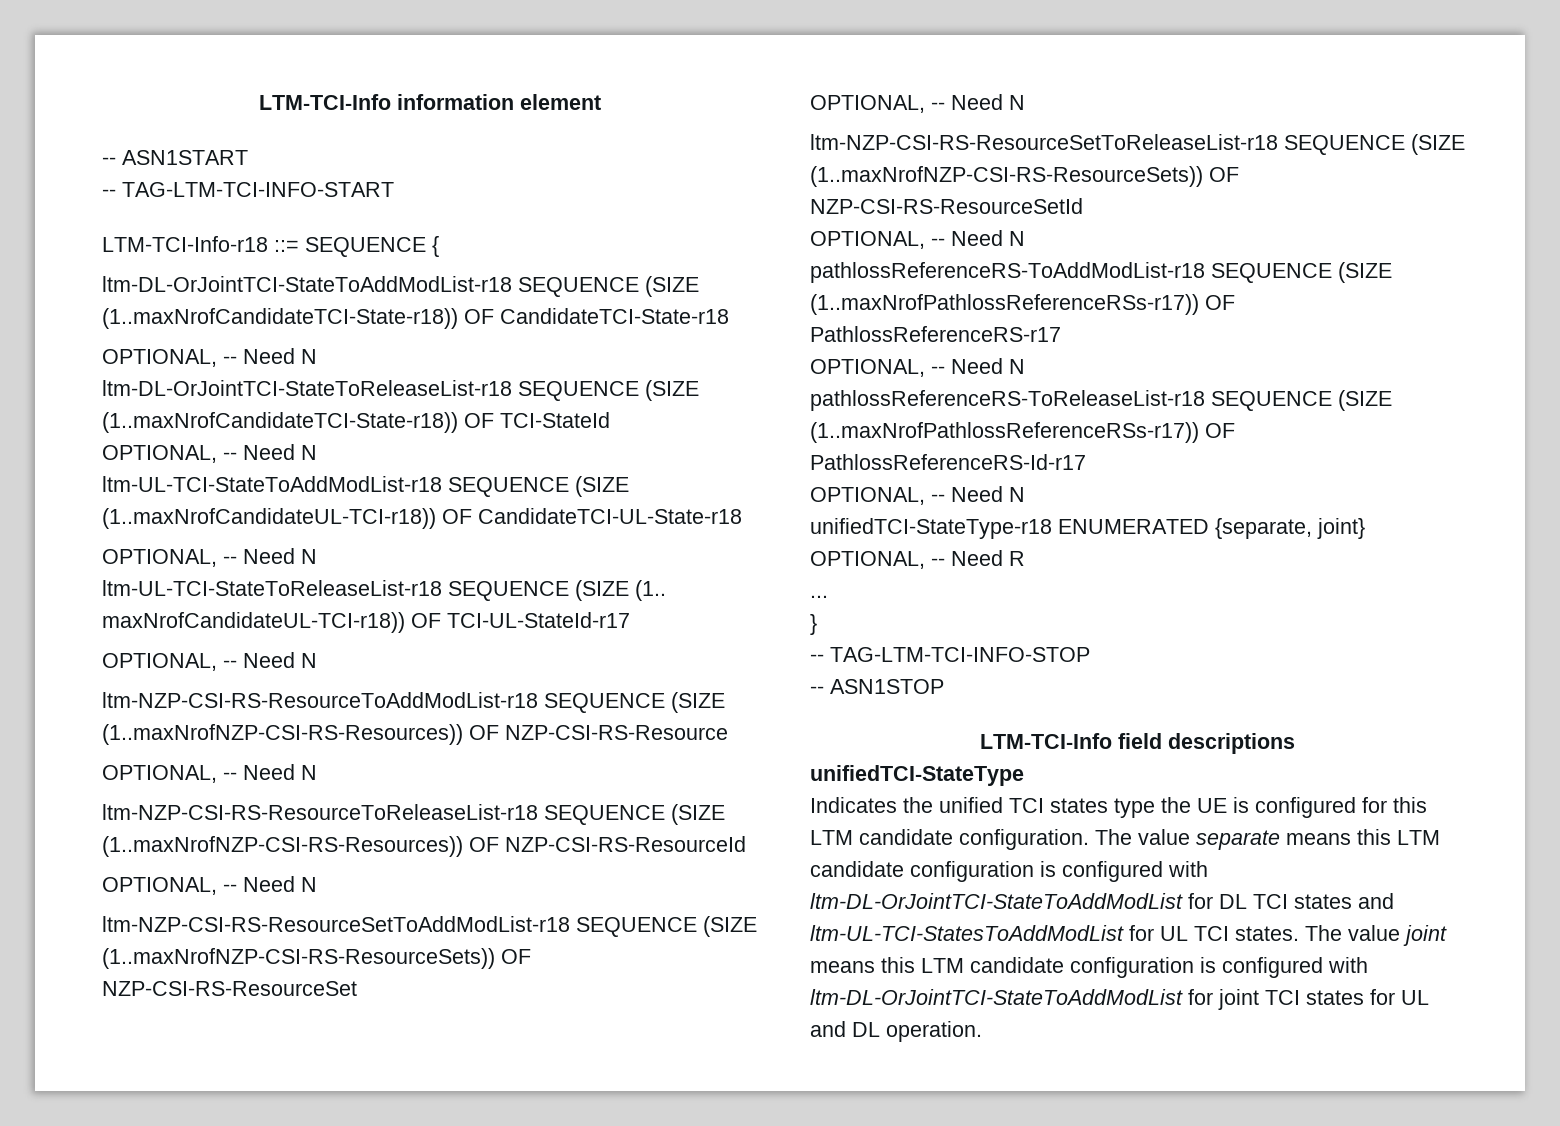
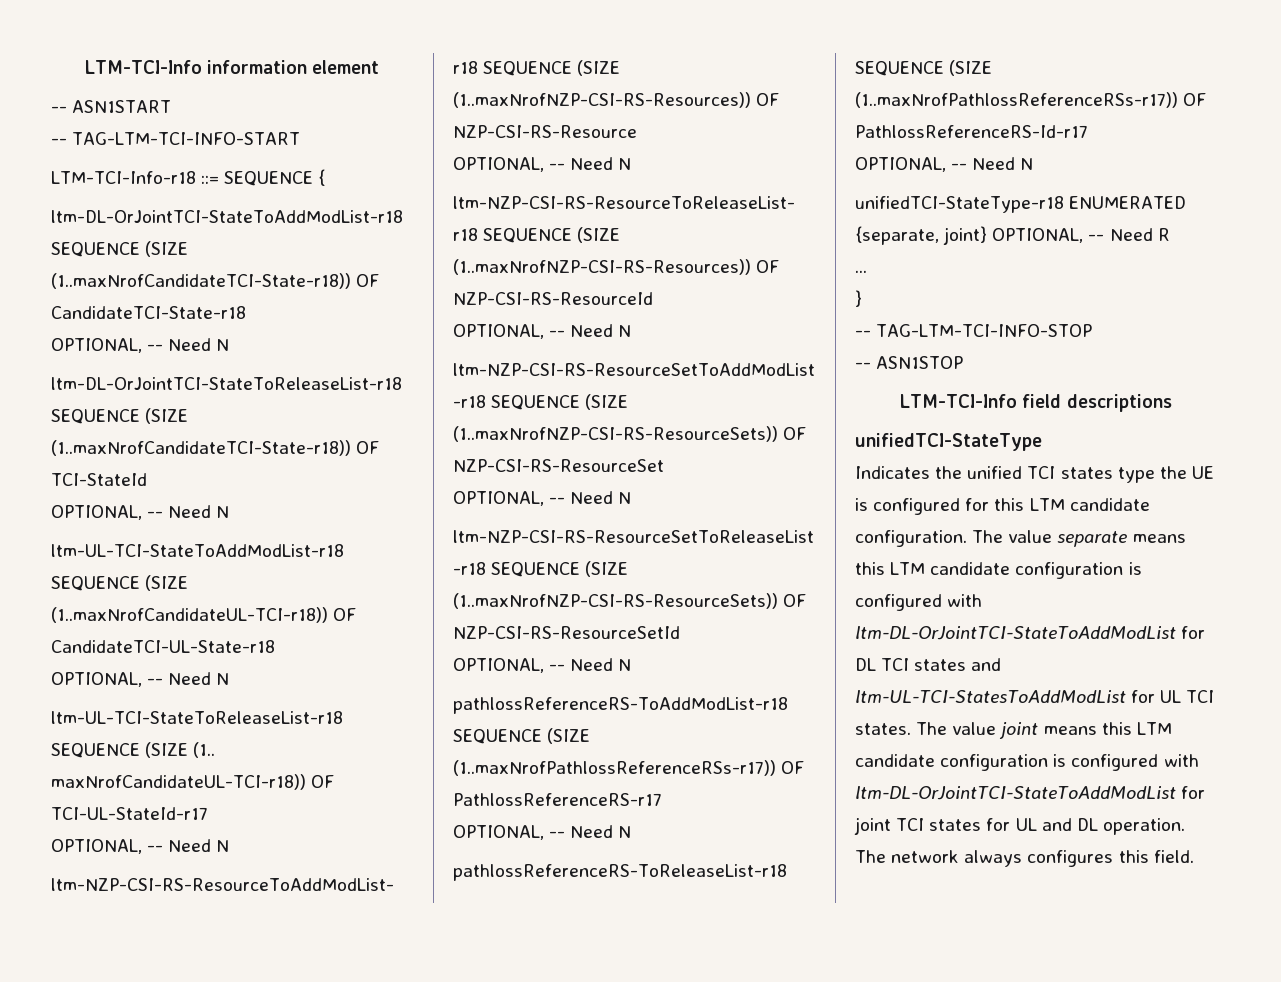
(982, 1031) none -> [855,850,1194,867] The network always configures this field.

